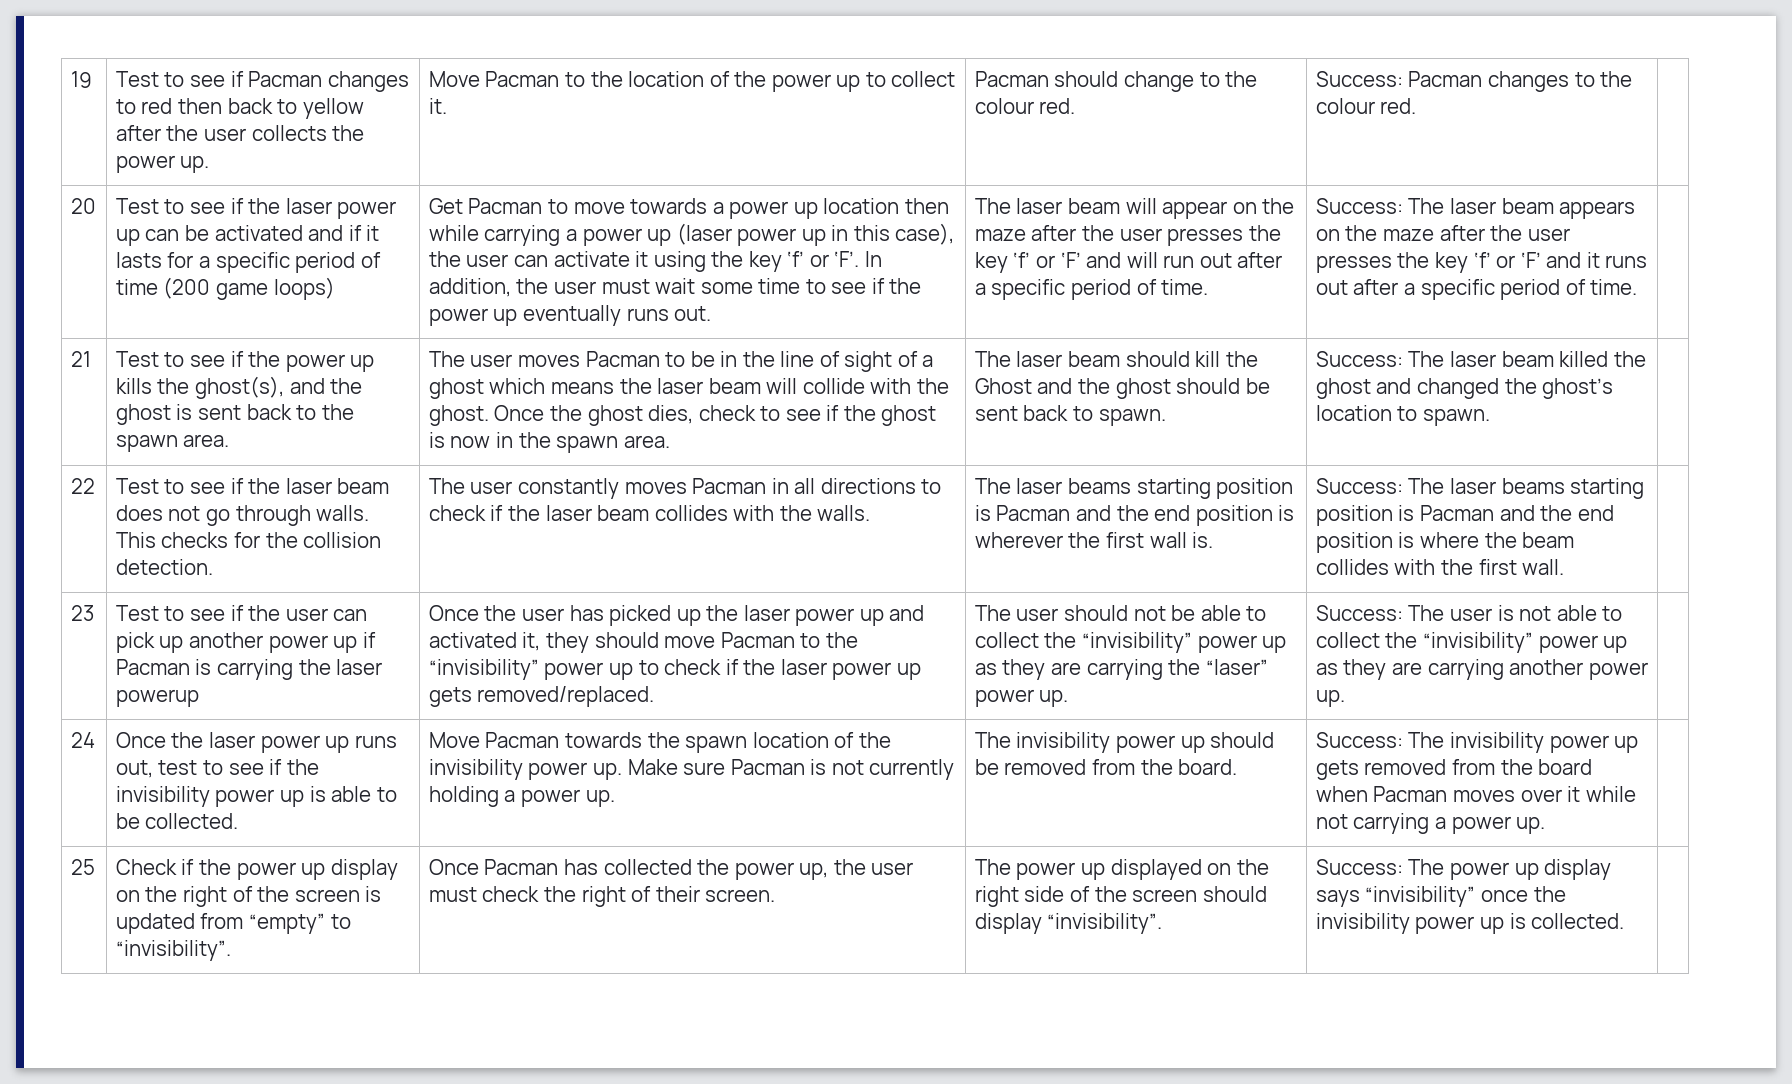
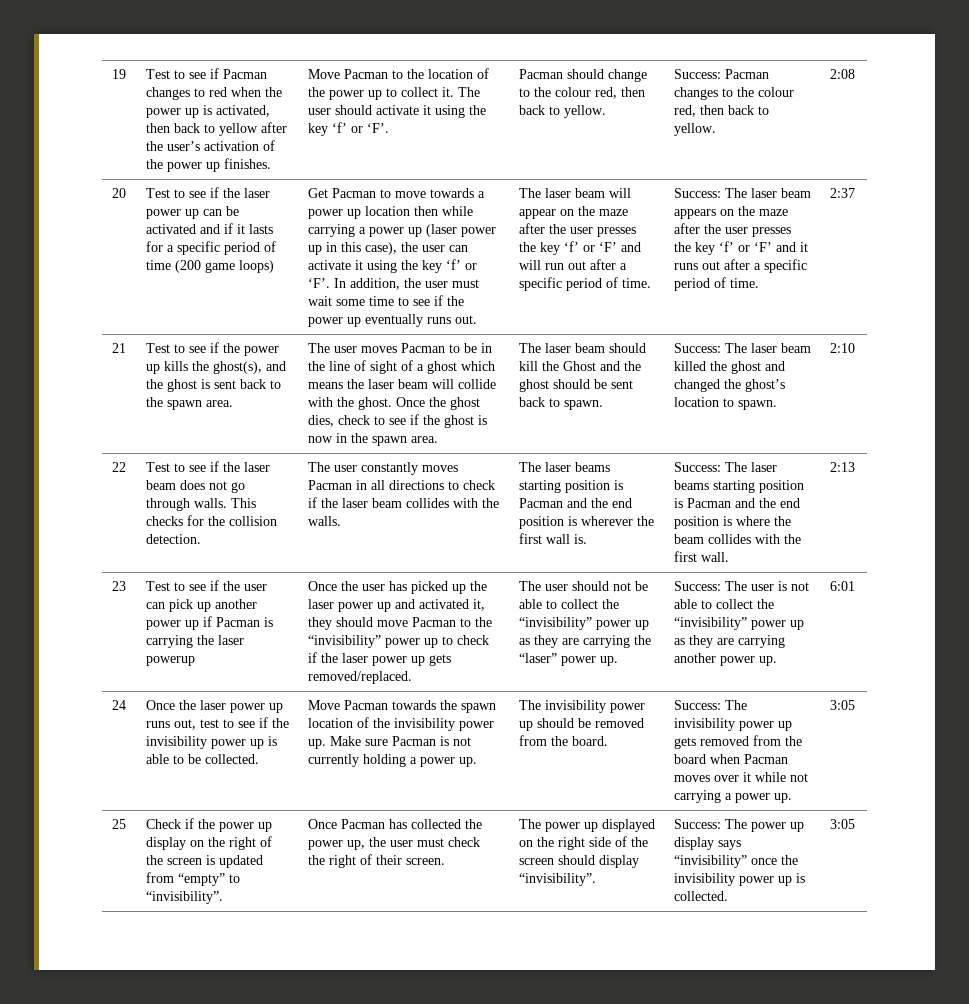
(173, 106) none -> [230,87,282,97] [145,105,270,118] when the power up is activated,
[204,125,365,141] [115,155,210,173] user collects the power up. -> [166,140,275,151] [145,158,271,172] user’s activation of the power up finishes.
(447, 106) none -> [457,87,480,97] [307,105,486,118] [307,122,389,136] The user should activate it using the key ‘f’ or ‘F’.
[1039,98,1076,114] red. -> [594,87,645,99] [518,105,606,118] red, then back to yellow.
[1380,98,1417,114] red. | -> [673,105,769,117] [673,123,716,136] [829,69,855,79] red, then back to yellow. | 2:08
(1638, 287) none -> [829,188,855,198] 2:37
(1491, 417) none -> [829,343,855,353] 2:10
(1565, 567) none -> [829,462,855,472] 2:13
(1345, 698) none -> [829,581,855,591] 6:01
(1546, 825) none -> [829,700,855,710] 3:05
(1625, 921) none -> [829,819,855,829] 3:05

